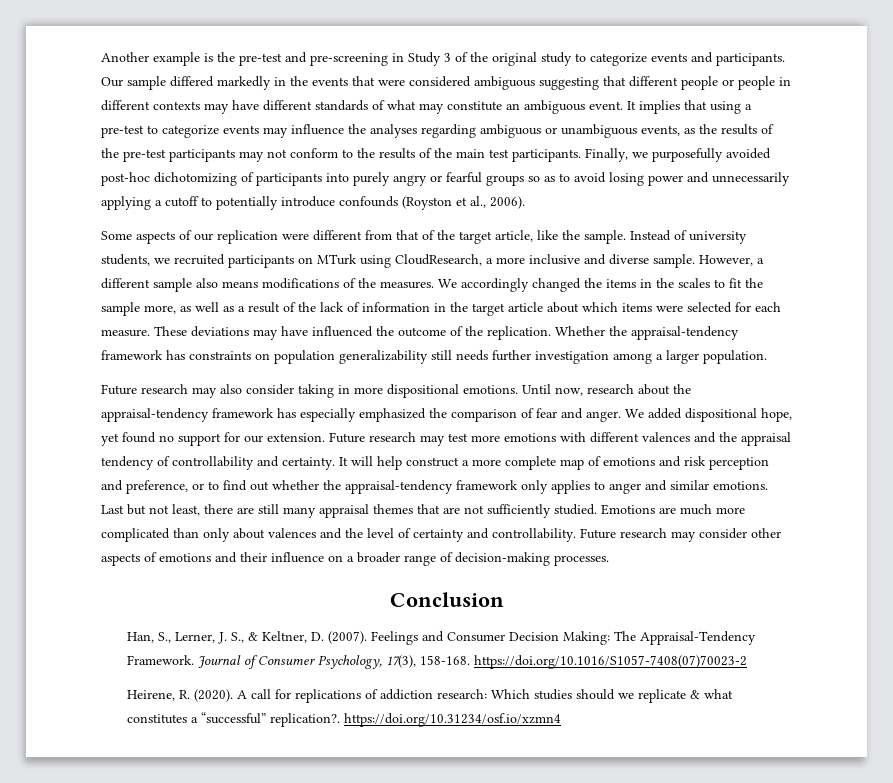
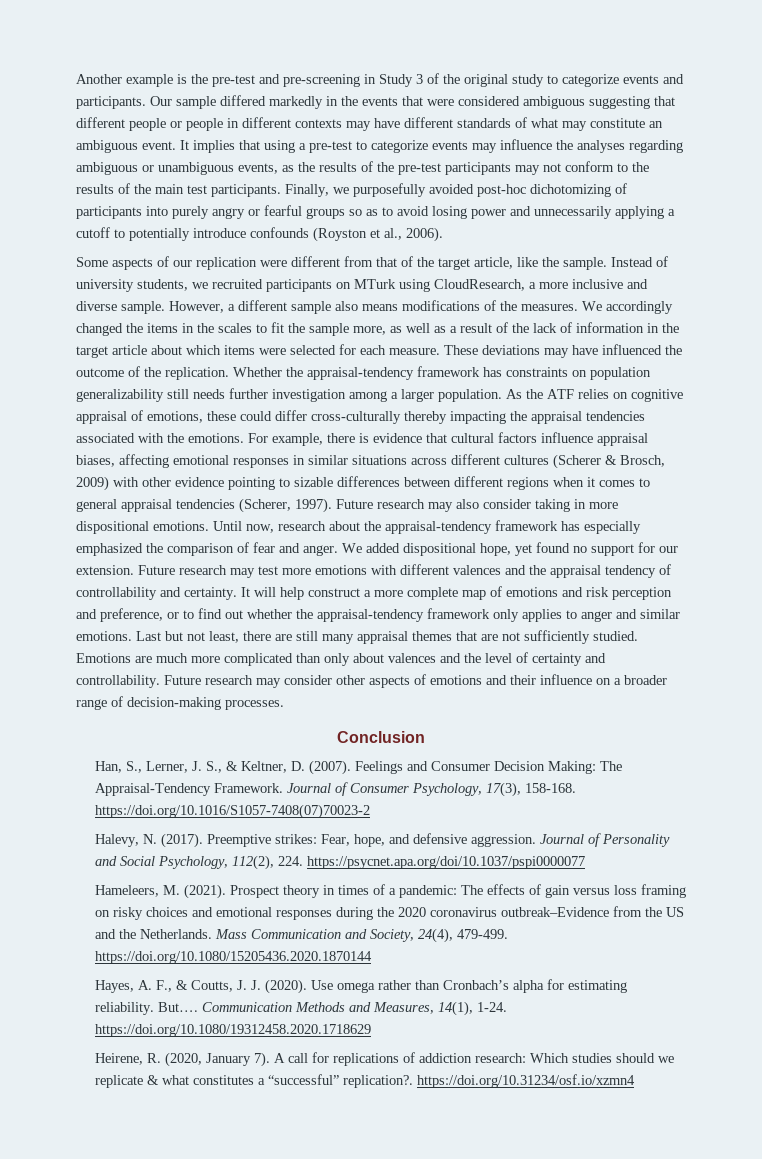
(767, 357) // -> [506,389,683,402] [76,410,645,424] [76,432,648,446] [76,454,665,469] [76,476,650,491] [76,498,332,513] As the ATF relies on cognitive appraisal of emotions, these could differ cross-culturally thereby impacting the appraisal tendencies associated with the emotions. For example, there is evidence that cultural factors influence appraisal biases, affecting emotional responses in similar situations across different cultures (Scherer & Brosch, 2009) with other evidence pointing to sizable differences between different regions when it comes to general appraisal tendencies (Scherer, 1997).
(748, 662) none -> [94,833,670,848] [94,855,585,870] [94,884,686,899] [94,906,684,920] [94,928,508,943] [94,951,372,964] [94,979,627,994] [94,1001,507,1016] [94,1024,371,1037] // Halevy, N. (2017). Preemptive strikes: Fear, hope, and defensive aggression. Journal of Personality and Social Psychology, 112(2), 224. https://psycnet.apa.org/doi/10.1037/pspi0000077 // Hameleers, M. (2021). Prospect theory in times of a pandemic: The effects of gain versus loss framing on risky choices and emotional responses during the 2020 coronavirus outbreak–Evidence from the US and the Netherlands. Mass Communication and Society, 24(4), 479-499. https://doi.org/10.1080/15205436.2020.1870144 // Hayes, A. F., & Coutts, J. J. (2020). Use omega rather than Cronbach’s alpha for estimating reliability. But…. Communication Methods and Measures, 14(1), 1-24. https://doi.org/10.1080/19312458.2020.1718629
[194,689,234,702] (2020). -> [164,1052,270,1067] (2020, January 7).

